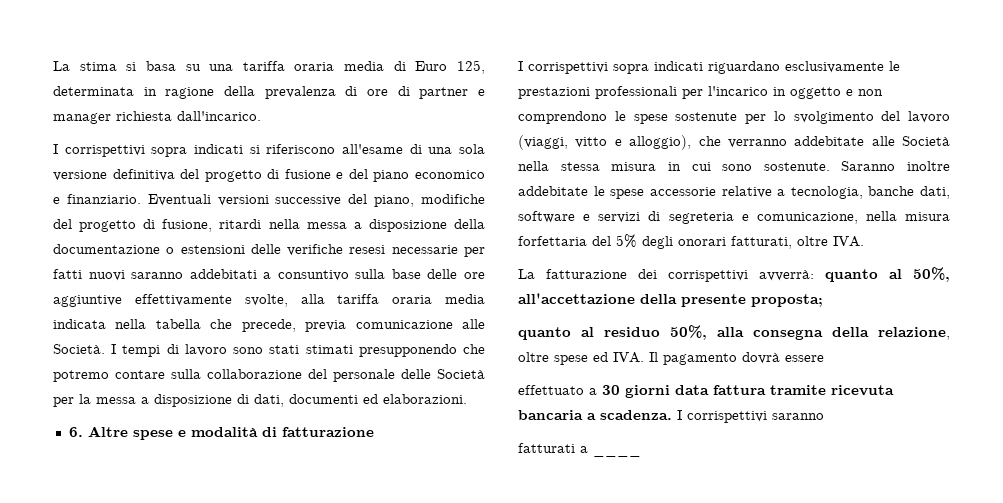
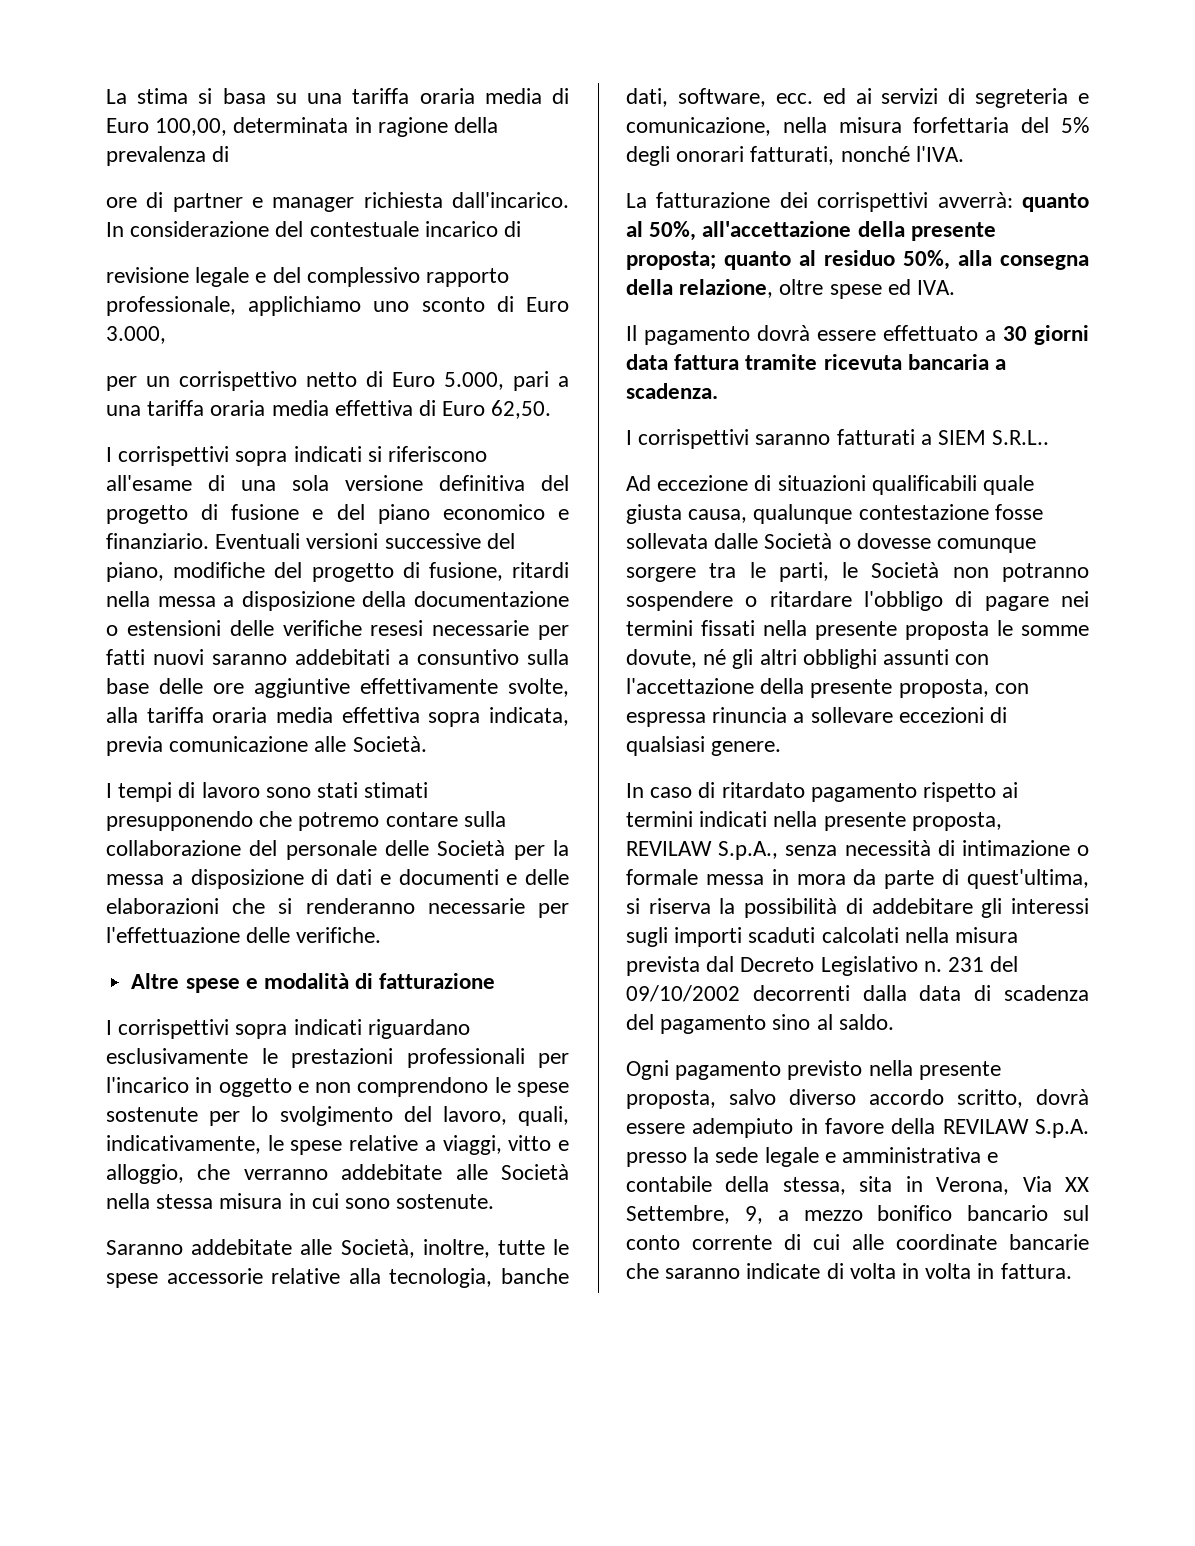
[456,60,485,74] 125, -> [155,118,228,136] 100,00,
(358, 91) none -> (230, 154) //
(261, 116) none -> [106,221,522,237] [106,267,510,287] [106,296,569,316] [106,326,166,344] [106,371,569,391] [106,400,552,419] In considerazione del contestuale incarico di // revisione legale e del complessivo rapporto professionale, applichiamo uno sconto di Euro 3.000, // per un corrispettivo netto di Euro 5.000, pari a una tariffa oraria media effettiva di Euro 62,50.
[53,319,296,332] indicata nella tabella che precede, -> [341,707,569,727] effettiva sopra indicata,
(105, 349) none -> (427, 744) //
[254,394,467,407] [68,427,83,437] dati, documenti ed elaborazioni. // 6. -> [336,869,569,885] [106,898,569,918] [106,927,382,943] dati e documenti e delle elaborazioni che si renderanno necessarie per l'effettuazione delle verifiche. //
[908,111,950,123] [518,135,568,150] lavoro (viaggi, -> [442,1106,569,1126] [106,1135,502,1155] lavoro, quali, indicativamente, le spese relative a viaggi,
[629,135,692,150] alloggio), -> [106,1164,184,1184] alloggio,
[841,161,950,171] [518,186,588,196] Saranno inoltre addebitate -> [106,1239,545,1258] // Saranno addebitate alle Società, inoltre, tutte
[777,189,786,196] a -> [348,1268,381,1284] alla
[518,211,591,223] software e -> [677,88,872,107] software, ecc. ed ai
[797,236,864,247] oltre IVA. -> [840,146,964,162] nonché l'IVA.
(823, 300) // -> (716, 260) none
(644, 357) none -> (956, 287) //
(824, 358) // -> (876, 335) none
(672, 415) none -> (718, 391) //
(824, 416) // -> (831, 439) none
[593,453,641,457] ____ -> [938,430,1050,445] [626,475,1035,495] [626,504,1043,524] [626,533,1037,553] [626,562,1089,582] [626,591,1089,611] [626,620,1089,640] [626,649,990,669] [626,678,1029,698] [626,707,1008,727] [626,736,782,756] [626,782,1019,802] [626,811,1002,831] [626,840,1089,860] [626,869,1089,889] [626,898,1089,918] [626,927,1019,947] [626,956,1019,976] [626,985,1089,1002] [626,1014,894,1034] [626,1060,1001,1080] [626,1089,1089,1109] [626,1118,1089,1138] [626,1147,999,1167] [626,1176,1089,1195] [626,1205,1089,1224] [626,1234,1089,1250] [626,1263,1072,1279] SIEM S.R.L.. // Ad eccezione di situazioni qualificabili quale giusta causa, qualunque contestazione fosse sollevata dalle Società o dovesse comunque sorgere tra le parti, le Società non potranno sospendere o ritardare l'obbligo di pagare nei termini fissati nella presente proposta le somme dovute, né gli altri obblighi assunti con l'accettazione della presente proposta, con espressa rinuncia a sollevare eccezioni di qualsiasi genere. // In caso di ritardato pagamento rispetto ai termini indicati nella presente proposta, REVILAW S.p.A., senza necessità di intimazione o formale messa in mora da parte di quest'ultima, si riserva la possibilità di addebitare gli interessi sugli importi scaduti calcolati nella misura prevista dal Decreto Legislativo n. 231 del 09/10/2002 decorrenti dalla data di scadenza del pagamento sino al saldo. // Ogni pagamento previsto nella presente proposta, salvo diverso accordo scritto, dovrà essere adempiuto in favore della REVILAW S.p.A. presso la sede legale e amministrativa e contabile della stessa, sita in Verona, Via XX Settembre, 9, a mezzo bonifico bancario sul conto corrente di cui alle coordinate bancarie che saranno indicate di volta in volta in fattura.

